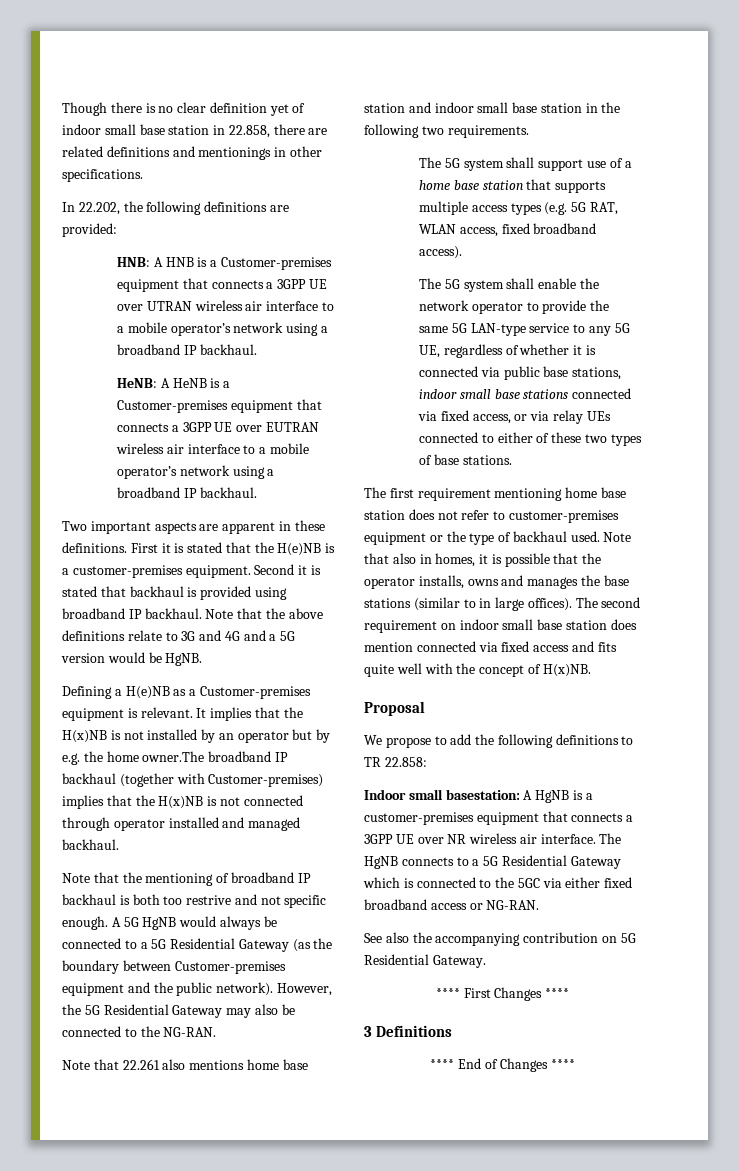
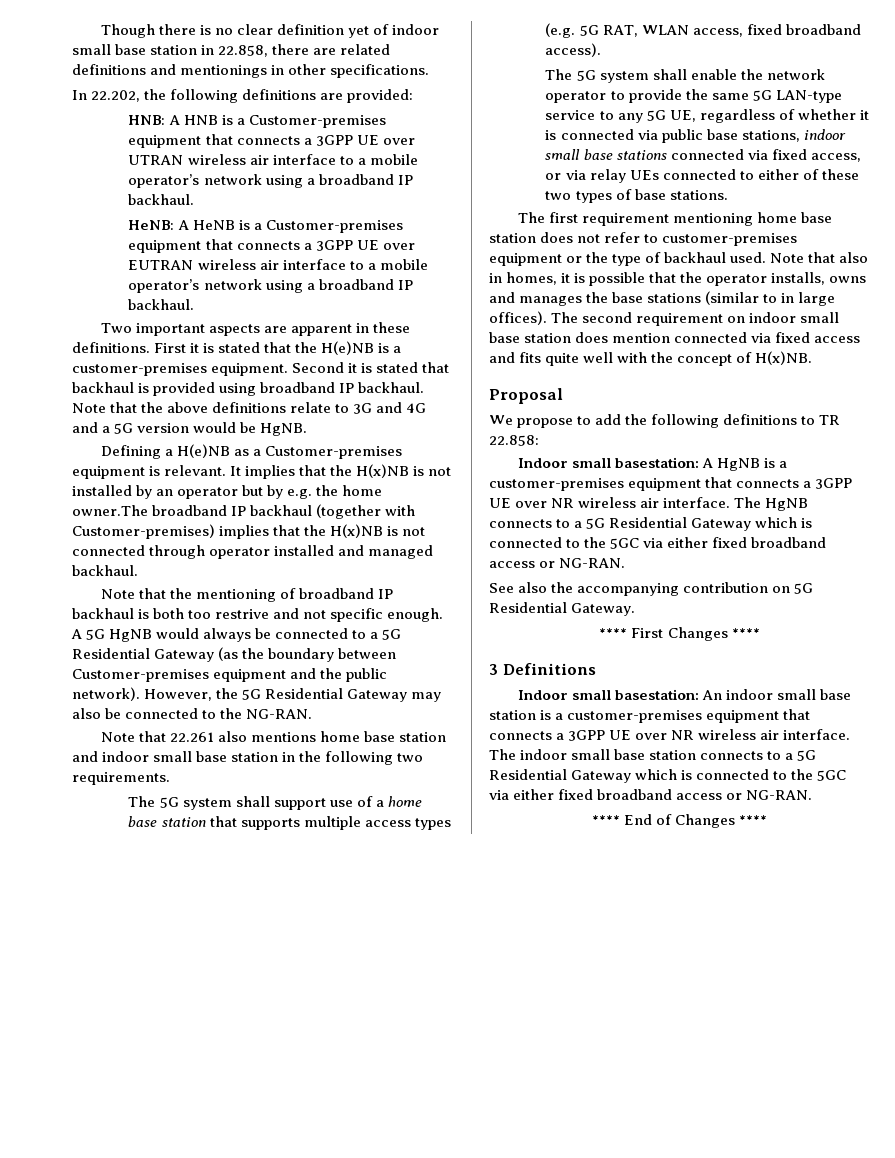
(453, 1031) none -> [517,689,851,700] [489,709,811,723] [489,729,851,741] [489,749,817,761] [489,769,847,783] [489,789,813,800] // Indoor small basestation: An indoor small base station is a customer-premises equipment that connects a 3GPP UE over NR wireless air interface. The indoor small base station connects to a 5G Residential Gateway which is connected to the 5GC via either fixed broadband access or NG-RAN.

